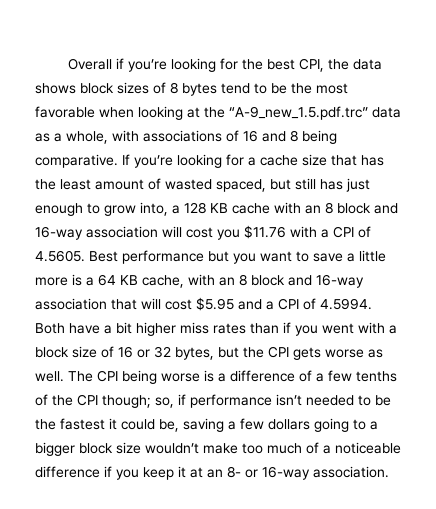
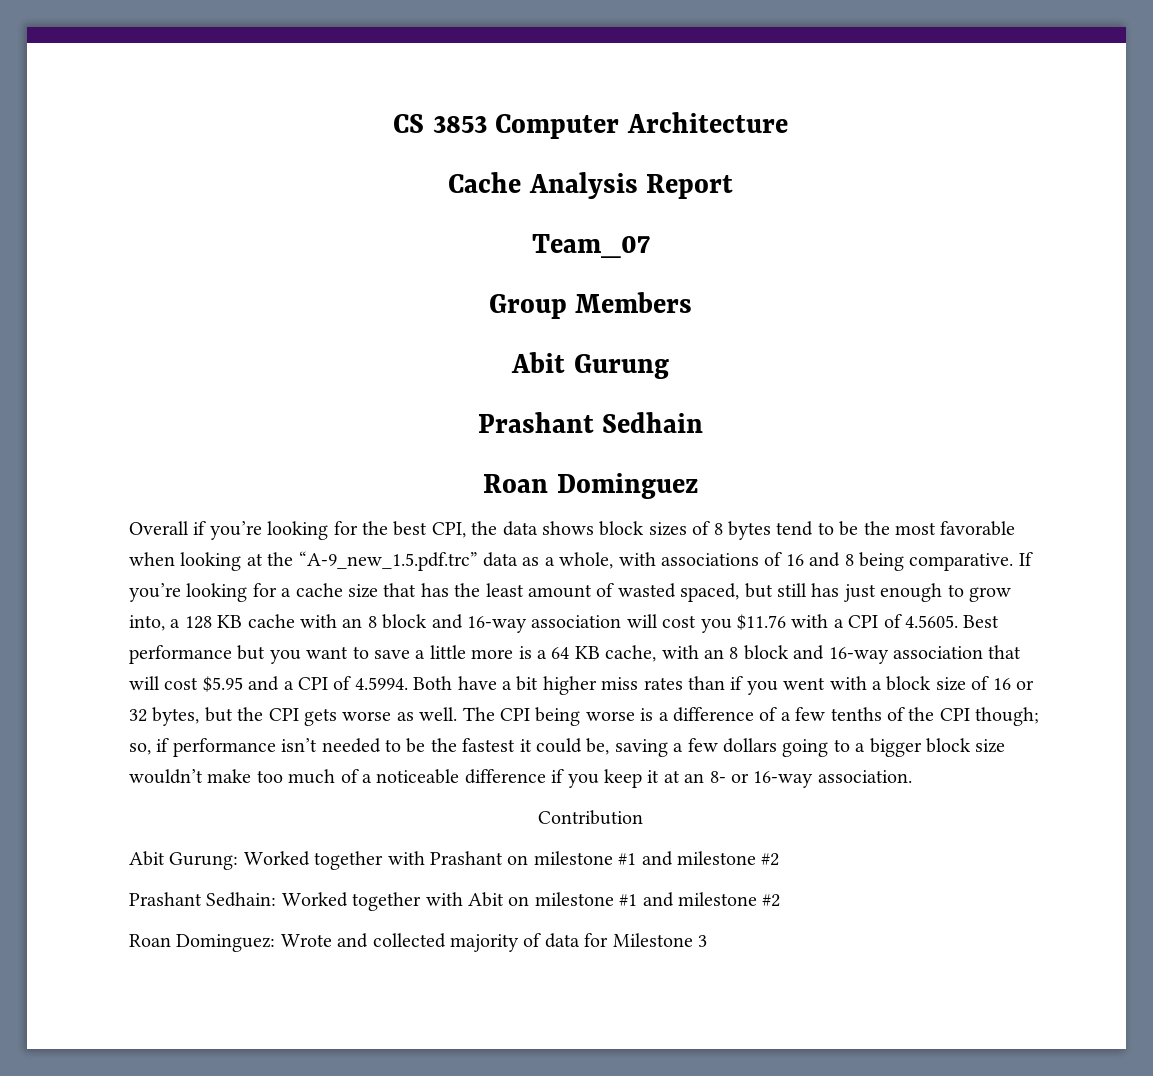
(68, 64) none -> [393,112,788,139] [448,172,733,199] [531,234,650,258] [488,292,693,319] [511,352,669,379] [477,412,704,433] [483,473,698,499] CS 3853 Computer Architecture // Cache Analysis Report // Team_07 // Group Members // Abit Gurung // Prashant Sedhain // Roan Dominguez //
(389, 472) none -> [538,810,643,825] [129,851,780,870] [129,892,781,911] [129,933,707,952] // Contribution // Abit Gurung: Worked together with Prashant on milestone #1 and milestone #2 // Prashant Sedhain: Worked together with Abit on milestone #1 and milestone #2 // Roan Dominguez: Wrote and collected majority of data for Milestone 3

